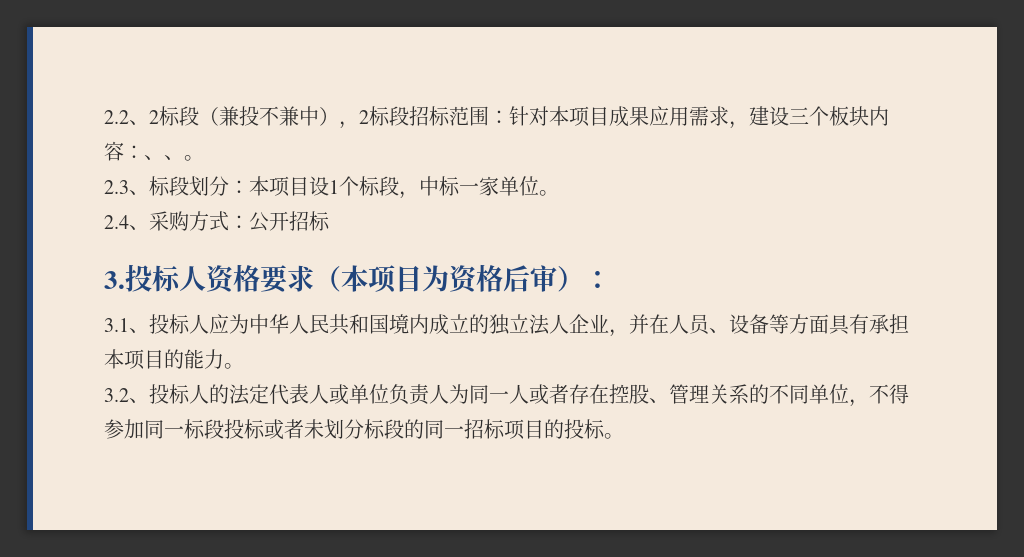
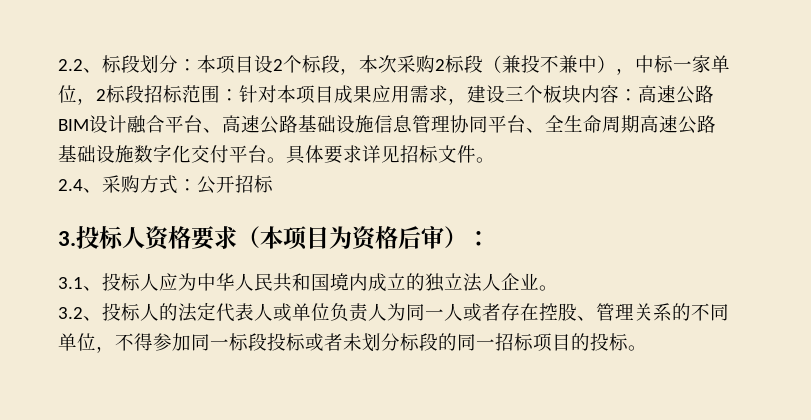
(149, 122) none -> [102,55,435,75] 标段划分：本项目设2个标段，本次采购
(359, 125) none -> [635,55,730,73] [58,85,96,105] 中标一家单位，
[144,155,204,161] [104,176,539,199] 、、。 // 2.3、标段划分：本项目设1个标段，中标一家单位 -> [638,85,714,104] [58,115,716,134] [58,144,476,164] 高速公路BIM设计融合平台、高速公路基础设施信息管理协同平台、全生命周期高速公路基础设施数字化交付平台。具体要求详见招标文件
[609,314,909,337] [104,349,224,370] ，并在人员、设备等方面具有承担本项目的能力 -> (539, 281) none

